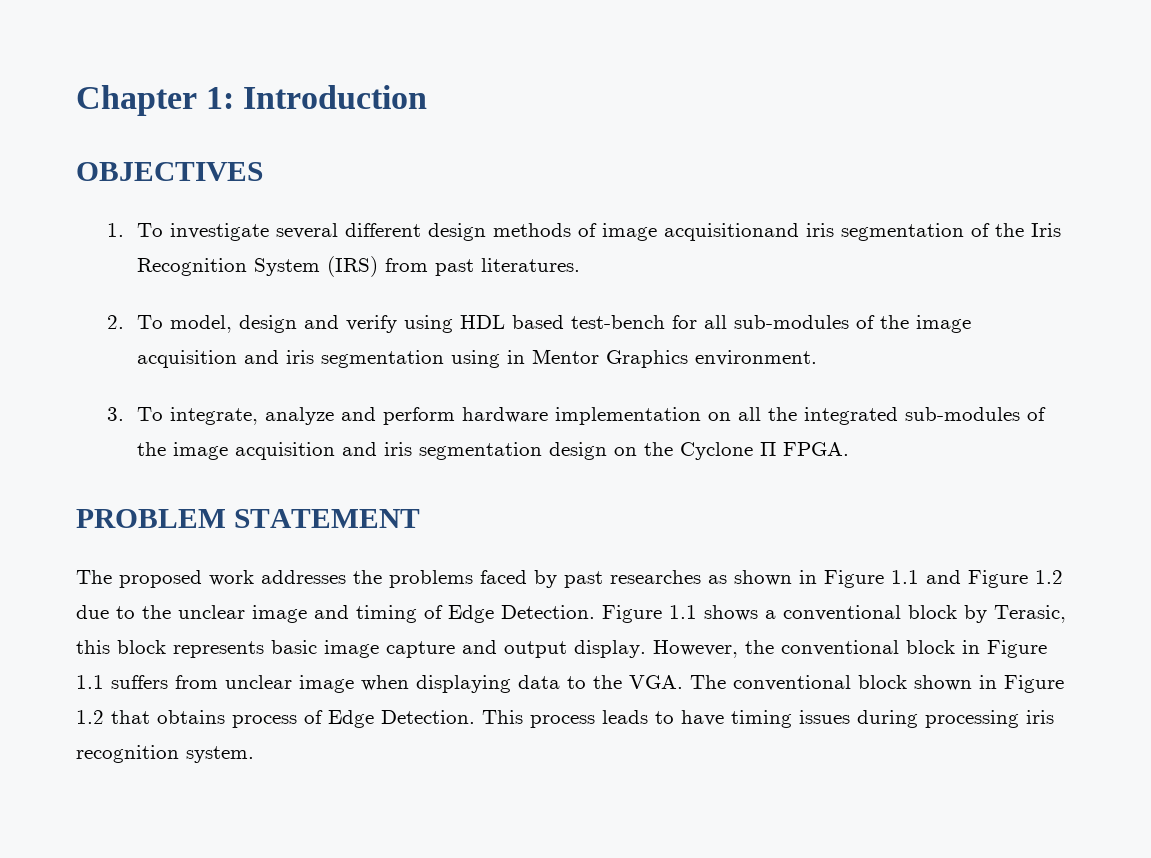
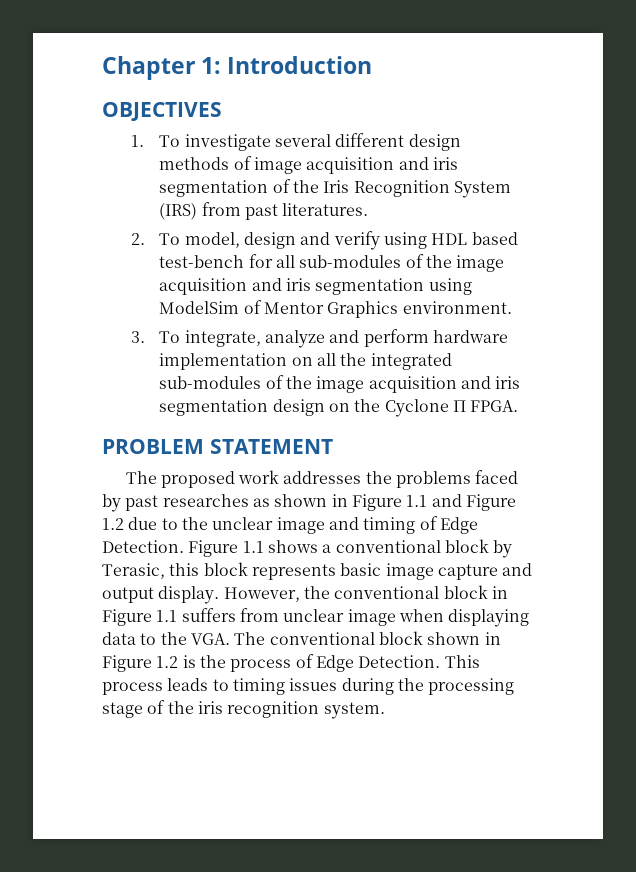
[664,223,800,241] acquisitionand -> [306,157,429,174] acquisition and
[507,350,526,364] in -> [159,300,262,314] ModelSim of
[111,710,225,724] that obtains -> [182,655,226,668] is the
[681,710,724,726] have -> (229, 685) none
[925,710,1019,728] processing -> [397,678,515,695] [102,700,194,718] the processing stage of the

